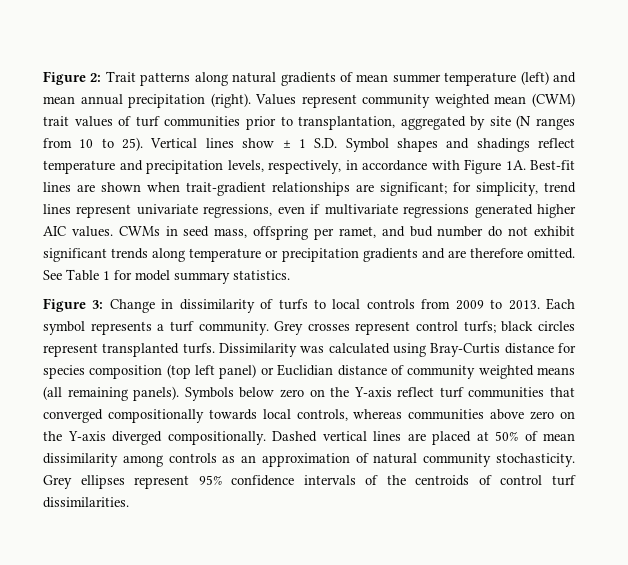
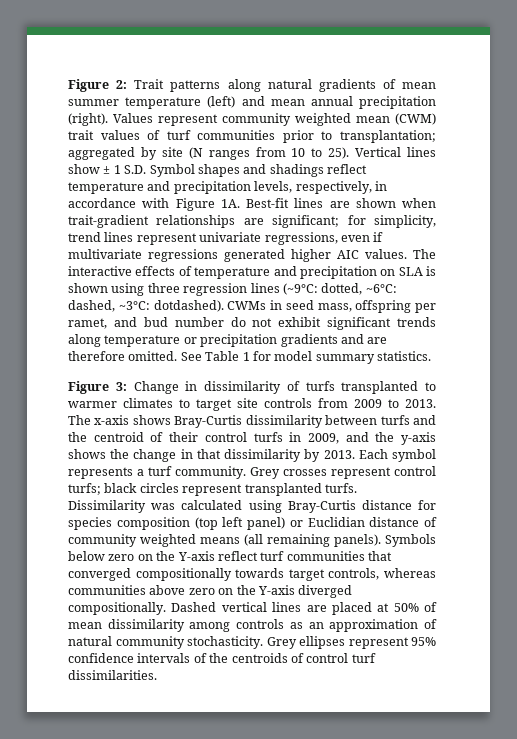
[298,116,396,130] transplantation, -> [340,130,436,143] transplantation;
(113, 231) none -> [413,249,436,259] [68,266,436,279] [68,283,397,296] [68,300,224,312] The interactive effects of temperature and precipitation on SLA is shown using three regression lines (~9°C: dotted, ~6°C: dashed, ~3°C: dotdashed).
[314,299,361,309] to local -> [341,381,436,394] [68,398,258,411] transplanted to warmer climates to target site
(540, 305) none -> [68,415,436,428] [68,432,436,445] [68,449,355,462] The x-axis shows Bray-Curtis dissimilarity between turfs and the centroid of their control turfs in 2009, and the y-axis shows the change in that dissimilarity by 2013.
[262,409,291,419] local -> [288,569,325,581] target

